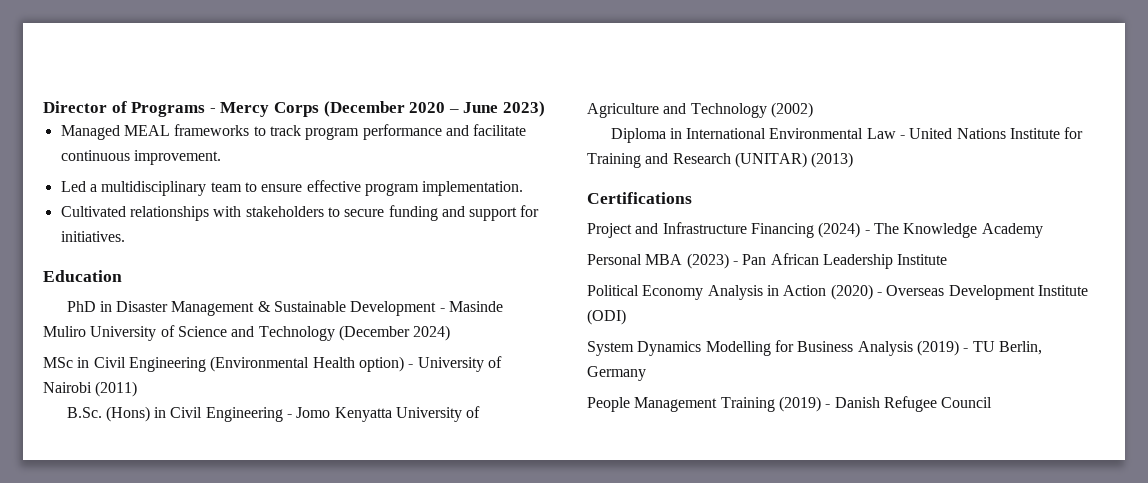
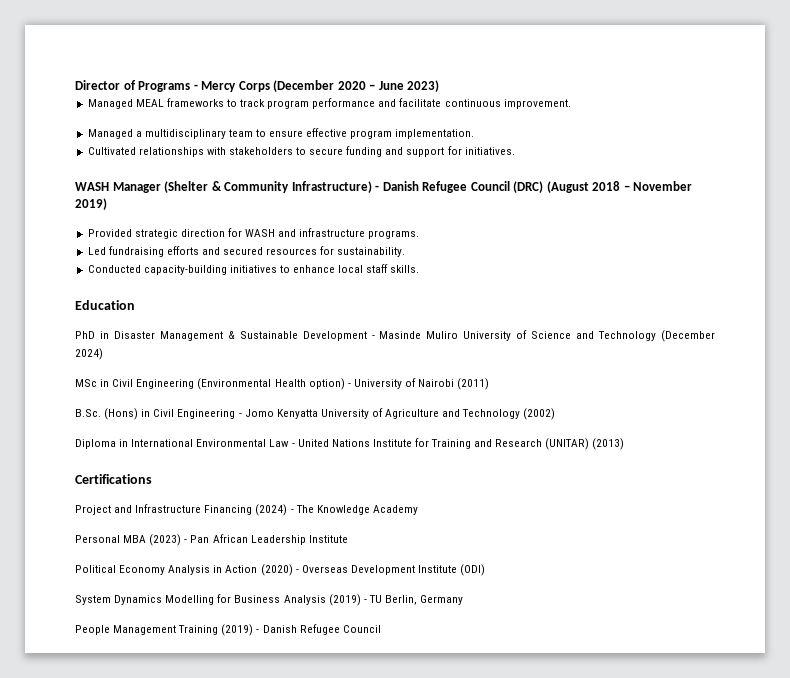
[60,181,86,192] Led -> [87,129,133,139] Managed
(125, 236) none -> [75,181,693,193] [75,198,107,210] [87,228,420,239] [87,246,406,257] [87,264,420,275] // WASH Manager (Shelter & Community Infrastructure) - Danish Refugee Council (DRC) (August 2018 – November 2019) // Provided strategic direction for WASH and infrastructure programs. // Led fundraising efforts and secured resources for sustainability. // Conducted capacity-building initiatives to enhance local staff skills.

